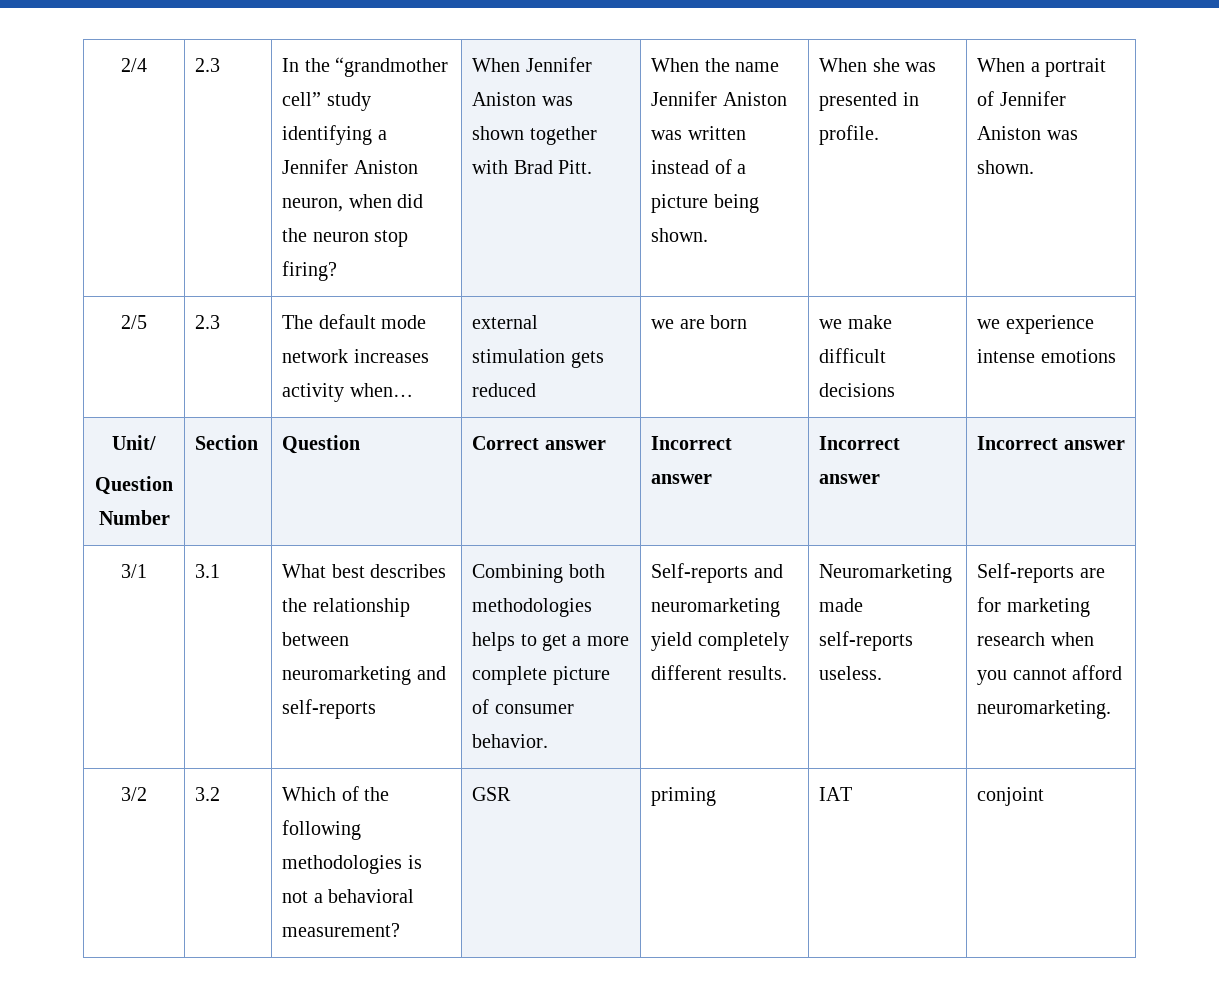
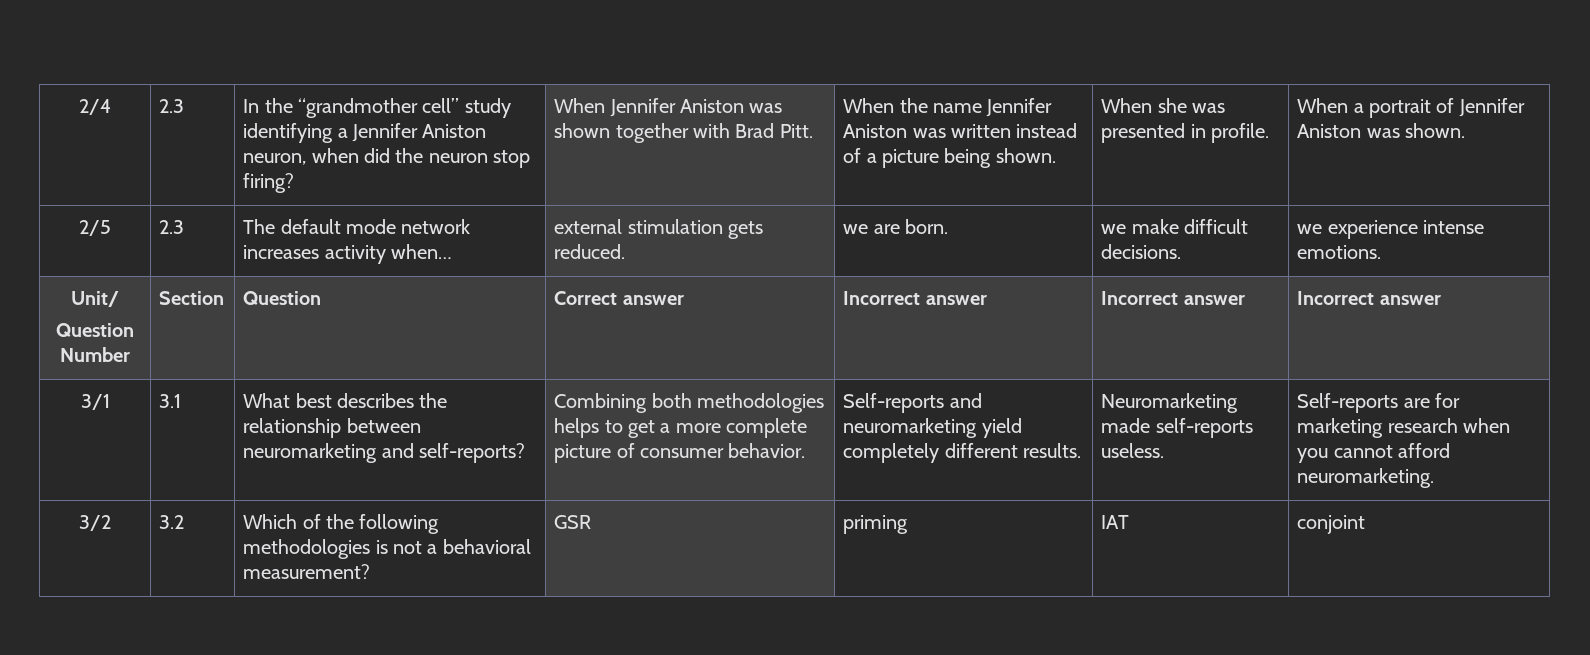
[472,383,537,397] reduced -> [554,244,626,259] reduced.
[710,315,748,329] born -> [905,219,949,234] born.
[819,383,896,397] decisions -> [1101,244,1182,259] decisions.
[1040,349,1116,363] emotions -> [1297,245,1382,259] emotions.
[282,699,377,719] self-reports -> [419,443,526,463] self-reports?

